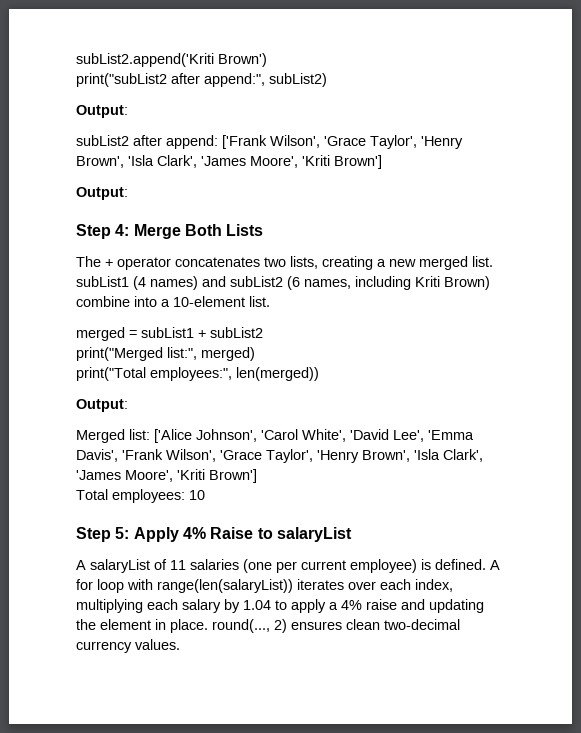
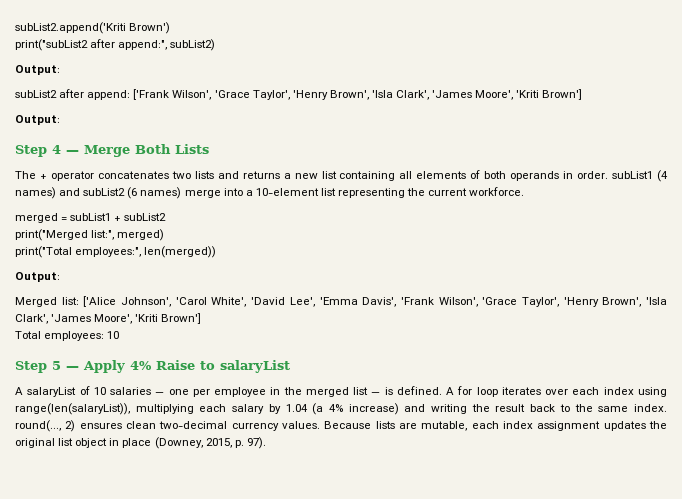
[115,224,130,236] 4: -> [52,145,79,154] 4 —
[290,256,493,270] lists, creating a new merged list. -> [194,170,609,181] lists and returns a new list containing all elements of both operands in order.
[304,276,490,290] [76,296,270,307] names, including Kriti Brown) combine into a 10-element list. -> [140,187,525,199] names) merge into a 10-element list representing the current workforce.
[115,527,130,539] 5: -> [52,361,79,370] 5 —
[170,559,417,573] 11 salaries (one per current employee) -> [93,387,381,397] 10 salaries — one per employee in the merged list —
[127,579,293,593] with range(len(salaryList)) -> (498, 392) none
[415,579,453,592] index, -> [603,387,667,397] [15,403,130,415] index using range(len(salaryList)),
[275,599,484,613] [76,619,208,633] to apply a 4% raise and updating the element in place. -> [312,403,667,415] (a 4% increase) and writing the result back to the same index.
(180, 644) none -> [324,421,667,431] [15,437,266,449] Because lists are mutable, each index assignment updates the original list object in place (Downey, 2015, p. 97).

